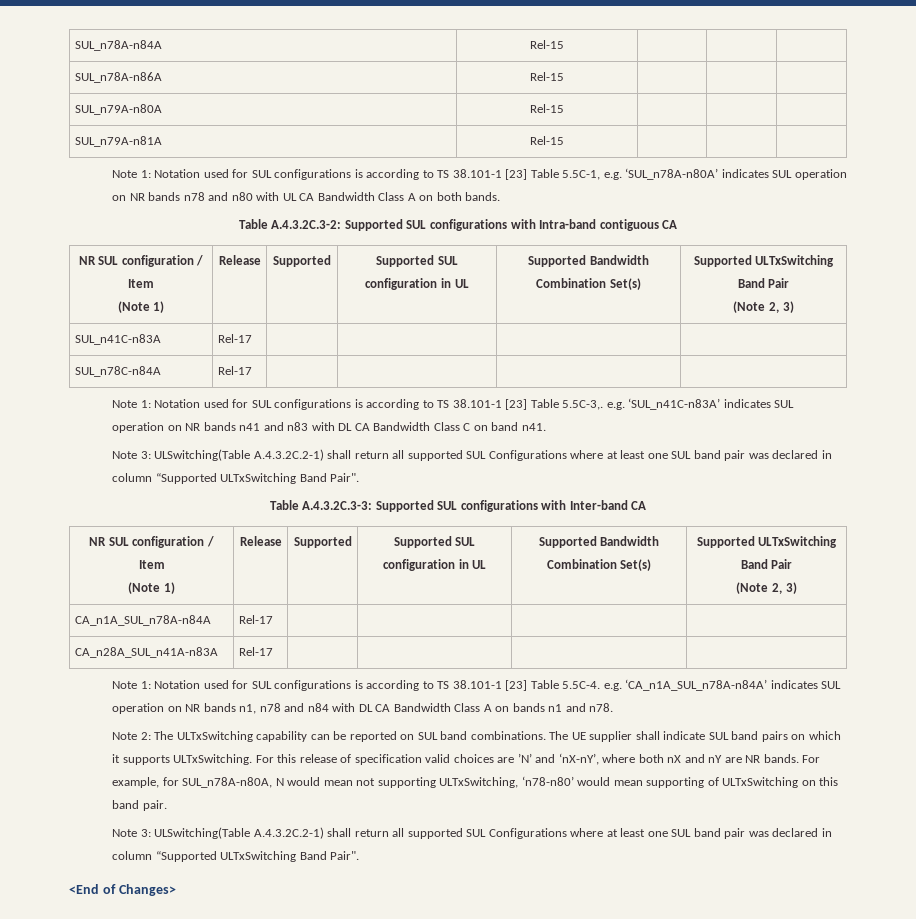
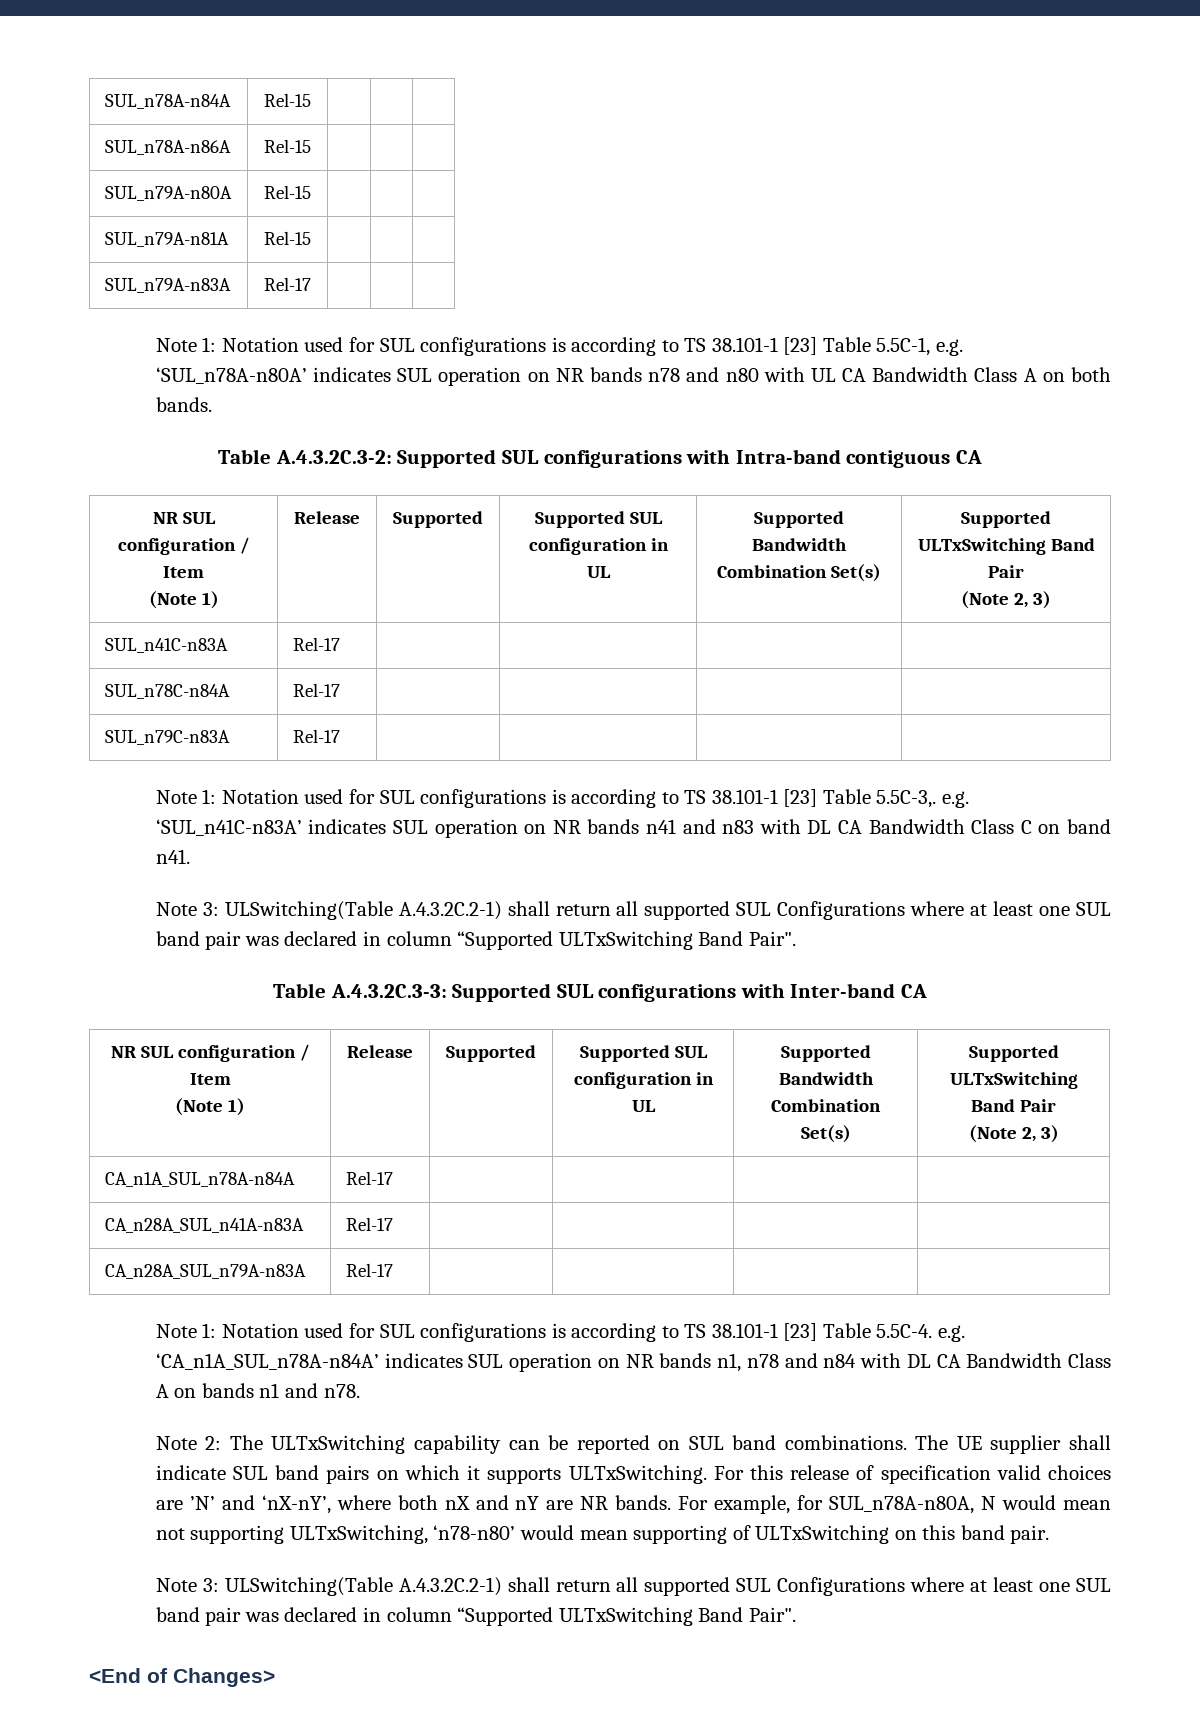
(564, 140) none -> [104,278,231,293] [264,277,311,291] // SUL_n79A-n83A | Rel-17 | | |
(252, 370) none -> [104,730,230,745] [292,729,340,743] // SUL_n79C-n83A | Rel-17 | | | |
(273, 651) none -> [104,1264,306,1279] [345,1263,393,1277] // CA_n28A_SUL_n79A-n83A | Rel-17 | | | |

